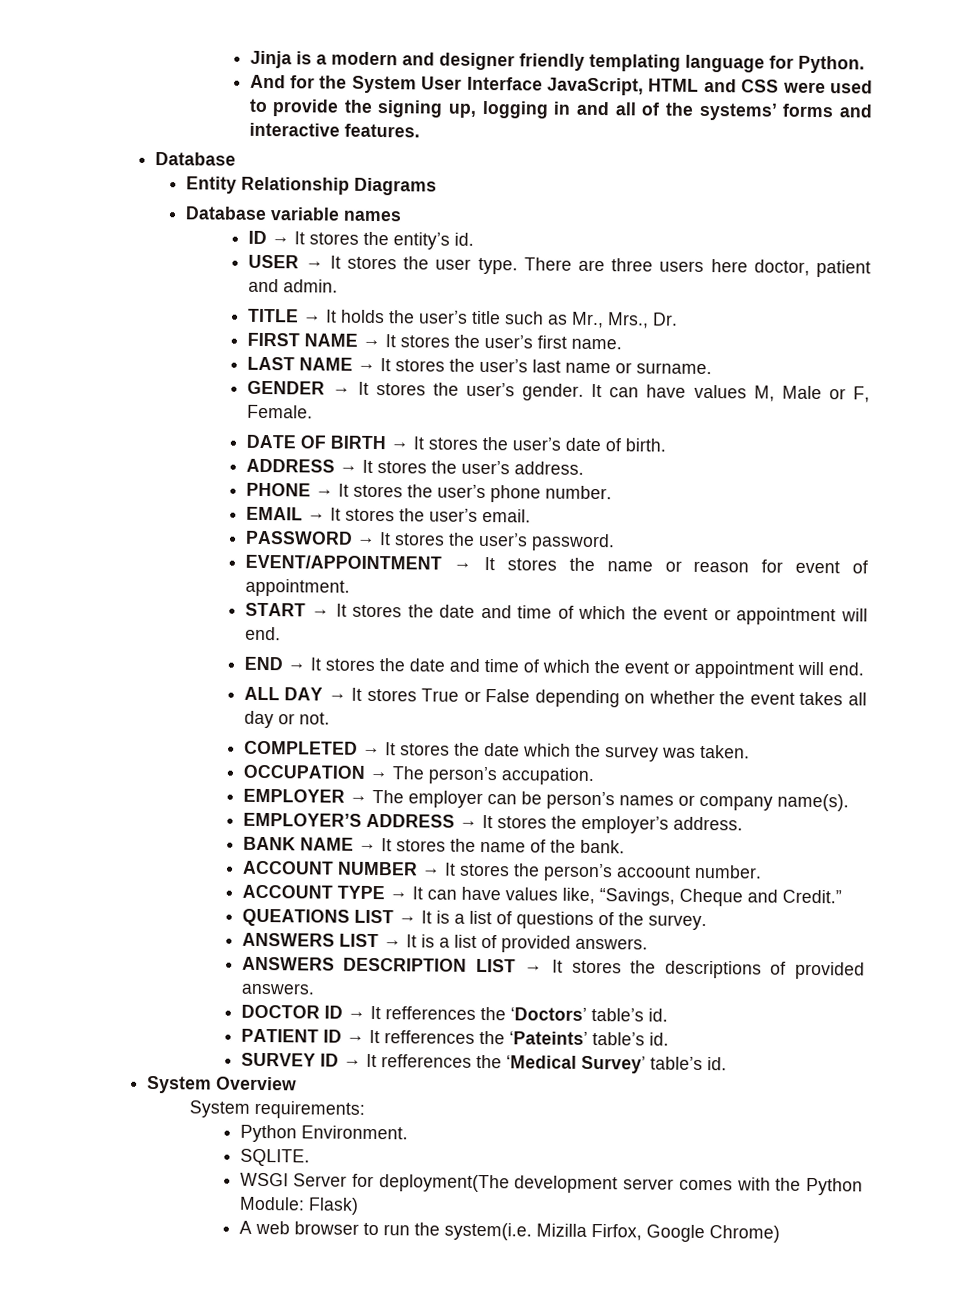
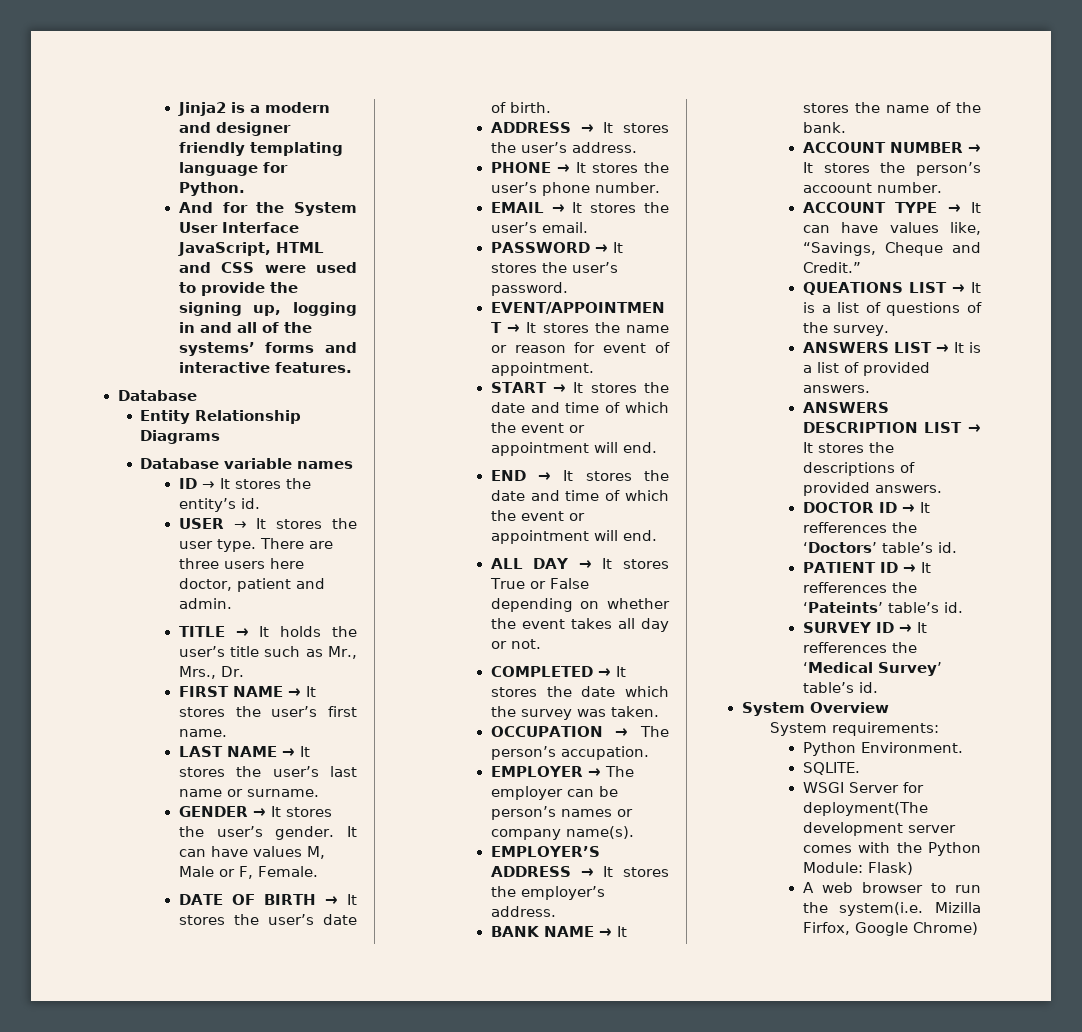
[249,50,292,69] Jinja -> [177,102,226,116] Jinja2

